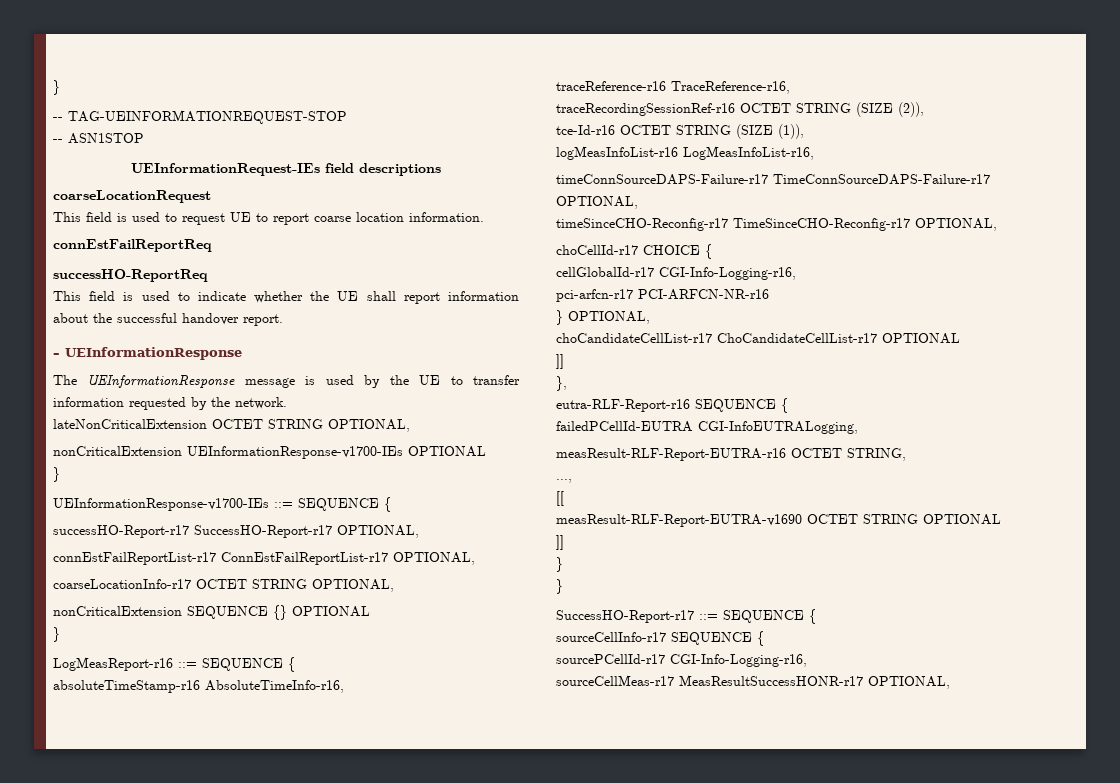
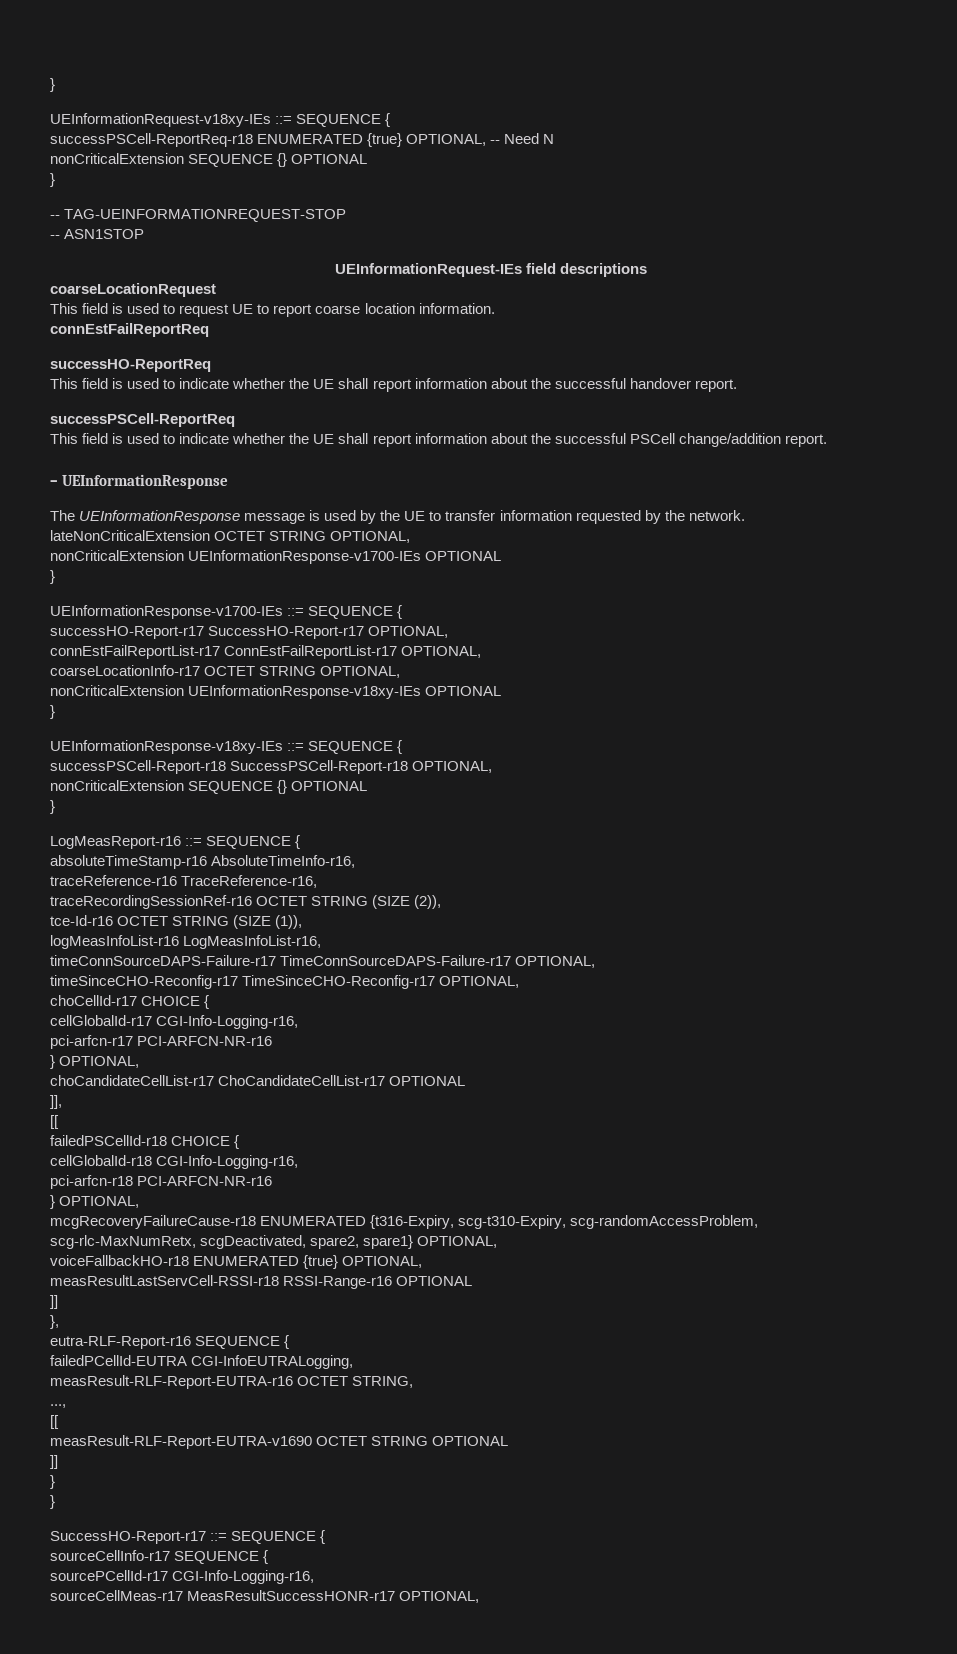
[53,80,60,95] } -> [50,78,55,92] [50,113,391,127] [50,133,555,147] [50,153,368,167] [50,173,55,187] } // UEInformationRequest-v18xy-IEs ::= SEQUENCE { // successPSCell-ReportReq-r18 ENUMERATED {true} OPTIONAL, -- Need N // nonCriticalExtension SEQUENCE {} OPTIONAL // }
(283, 320) none -> [50,413,235,427] [50,433,827,447] // successPSCell-ReportReq // This field is used to indicate whether the UE shall report information about the successful PSCell change/addition report.
(394, 585) none -> [50,685,502,699] [50,705,55,719] [50,740,403,754] [50,760,493,774] // nonCriticalExtension UEInformationResponse-v18xy-IEs OPTIONAL // } // UEInformationResponse-v18xy-IEs ::= SEQUENCE { // successPSCell-Report-r18 SuccessPSCell-Report-r18 OPTIONAL,
(960, 338) none -> [50,1095,62,1109] [50,1115,59,1129] [50,1135,240,1149] [50,1155,299,1169] [50,1175,273,1189] [50,1195,140,1209] [50,1215,759,1229] [50,1235,498,1249] [50,1255,423,1269] [50,1275,473,1289] // ]], // [[ // failedPSCellId-r18 CHOICE { // cellGlobalId-r18 CGI-Info-Logging-r16, // pci-arfcn-r18 PCI-ARFCN-NR-r16 // } OPTIONAL, // mcgRecoveryFailureCause-r18 ENUMERATED {t316-Expiry, scg-t310-Expiry, scg-randomAccessProblem, // scg-rlc-MaxNumRetx, scgDeactivated, spare2, spare1} OPTIONAL, // voiceFallbackHO-r18 ENUMERATED {true} OPTIONAL, // measResultLastServCell-RSSI-r18 RSSI-Range-r16 OPTIONAL

